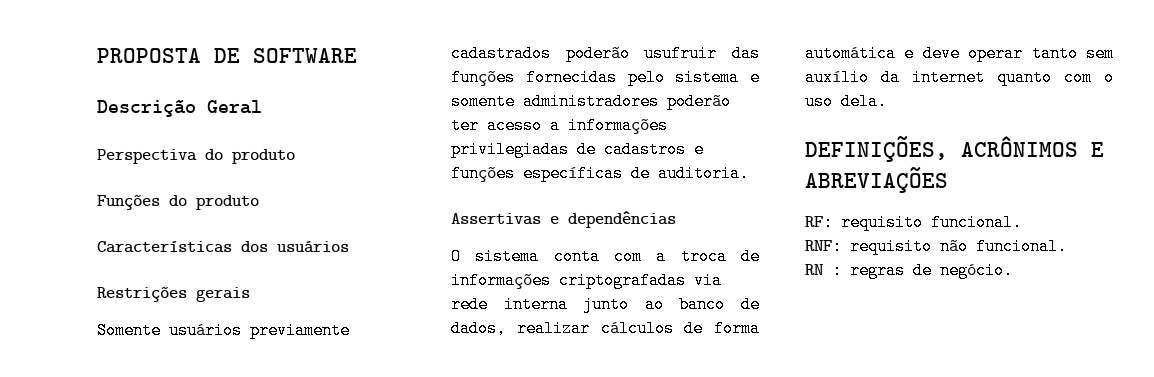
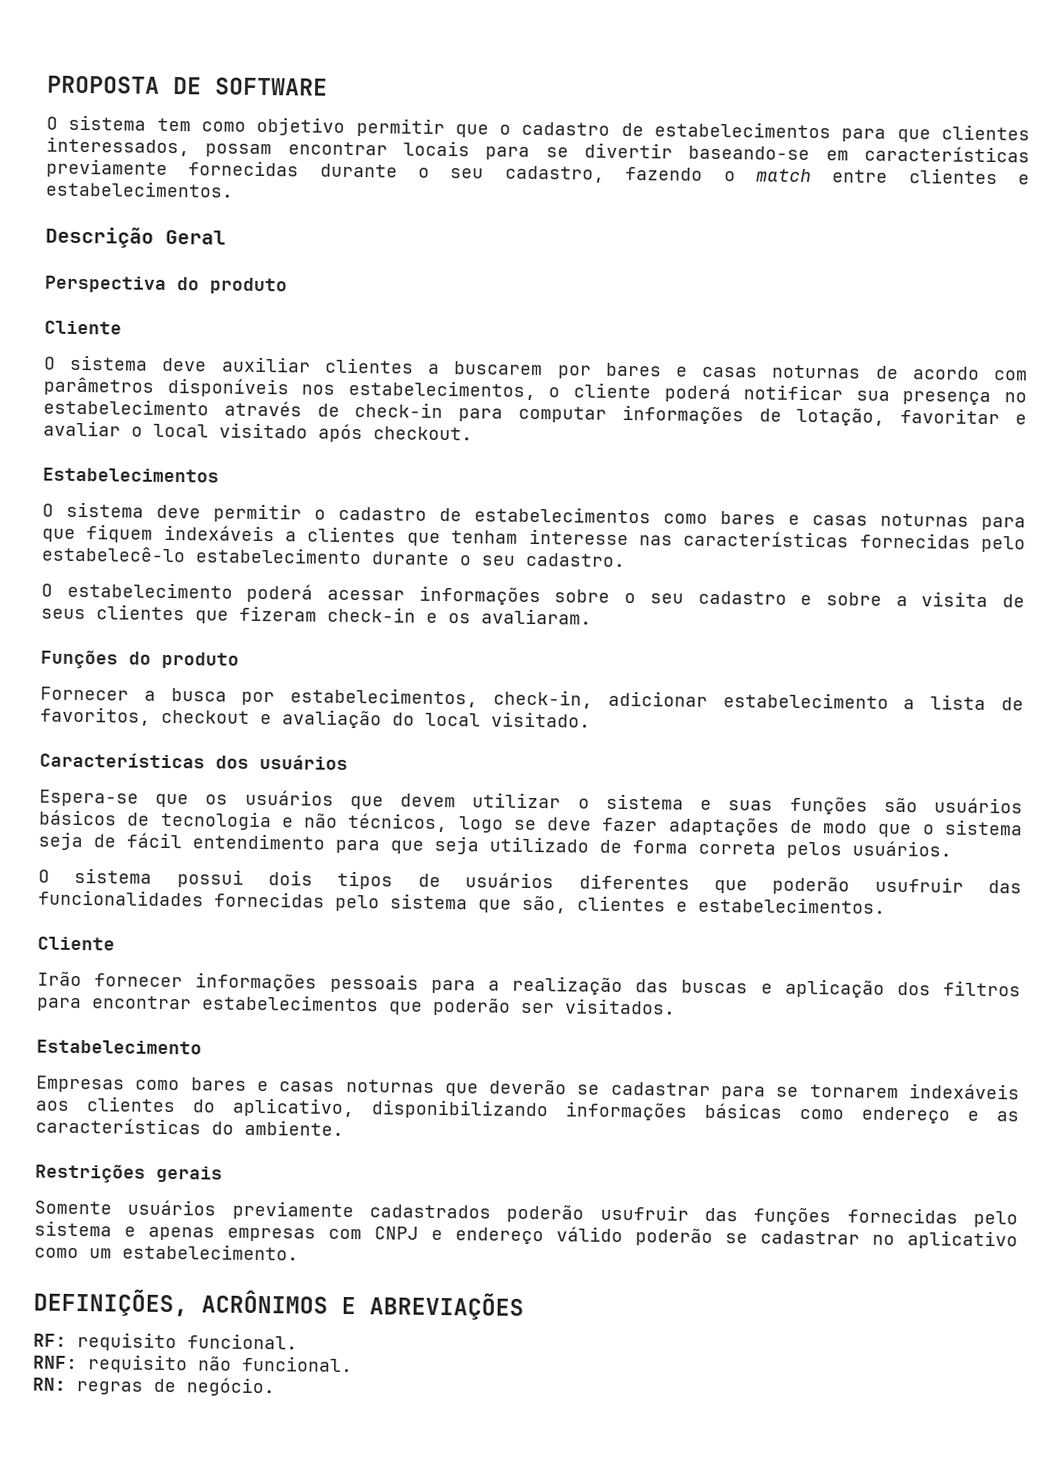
(357, 55) none -> [46,114,1030,143] [46,136,1031,163] [46,158,1031,185] [45,180,234,198] // O sistema tem como objetivo permitir que o cadastro de estabelecimentos para que clientes interessados, possam encontrar locais para se divertir baseando-se em características previamente fornecidas durante o seu cadastro, fazendo o match entre clientes e estabelecimentos.
[97,195,259,210] [97,241,349,253] Funções do produto // Características dos usuários -> [44,320,122,335] [44,354,1028,381] [43,376,1028,406] [43,398,1027,426] [43,420,473,443] [42,467,219,483] [42,501,1026,531] [42,524,1026,553] [41,545,626,568] [41,581,1026,608] [41,604,592,625] [40,649,239,670] [40,686,1024,711] [40,706,591,729] [39,752,348,770] [39,789,1024,815] [39,809,1023,838] [38,831,952,859] [38,867,1023,895] [38,889,886,914] [37,936,115,951] [37,971,1021,998] [36,994,676,1016] [36,1039,202,1055] [36,1075,1020,1100] [35,1096,1019,1124] [35,1117,344,1136] Cliente // O sistema deve auxiliar clientes a buscarem por bares e casas noturnas de acordo com parâmetros disponíveis nos estabelecimentos, o cliente poderá notificar sua presença no estabelecimento através de check-in para computar informações de lotação, favoritar e avaliar o local visitado após checkout. // Estabelecimentos // O sistema deve permitir o cadastro de estabelecimentos como bares e casas noturnas para que fiquem indexáveis a clientes que tenham interesse nas características fornecidas pelo estabelecê-lo estabelecimento durante o seu cadastro. // O estabelecimento poderá acessar informações sobre o seu cadastro e sobre a visita de seus clientes que fizeram check-in e os avaliaram. // Funções do produto // Fornecer a busca por estabelecimentos, check-in, adicionar estabelecimento a lista de favoritos, checkout e avaliação do local visitado. // Características dos usuários // Espera-se que os usuários que devem utilizar o sistema e suas funções são usuários básicos de tecnologia e não técnicos, logo se deve fazer adaptações de modo que o sistema seja de fácil entendimento para que seja utilizado de forma correta pelos usuários. // O sistema possui dois tipos de usuários diferentes que poderão usufruir das funcionalidades fornecidas pelo sistema que são, clientes e estabelecimentos. // Cliente // Irão fornecer informações pessoais para a realização das buscas e aplicação dos filtros para encontrar estabelecimentos que poderão ser visitados. // Estabelecimento // Empresas como bares e casas noturnas que deverão se cadastrar para se tornarem indexáveis aos clientes do aplicativo, disponibilizando informações básicas como endereço e as características do ambiente.
[451,93,731,110] [451,117,668,134] [451,141,704,158] [451,165,749,182] [451,211,676,228] [451,248,760,265] [451,272,722,289] [451,296,760,313] [451,320,760,337] [805,45,1114,62] [805,69,1114,86] [805,93,887,110] somente administradores poderão ter acesso a informações privilegiadas de cadastros e funções específicas de auditoria. // Assertivas e dependências // O sistema conta com a troca de informações criptografadas via rede interna junto ao banco de dados, realizar cálculos de forma automática e deve operar tanto sem auxílio da internet quanto com o uso dela. -> [148,1226,1018,1250] [34,1243,299,1261] apenas empresas com CNPJ e endereço válido poderão se cadastrar no aplicativo como um estabelecimento.
[805,262,842,279] RN : -> [32,1377,66,1391] RN:

